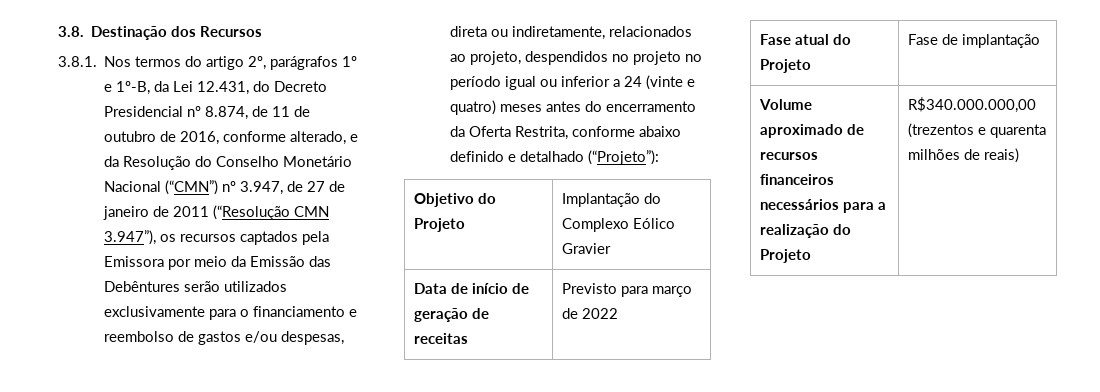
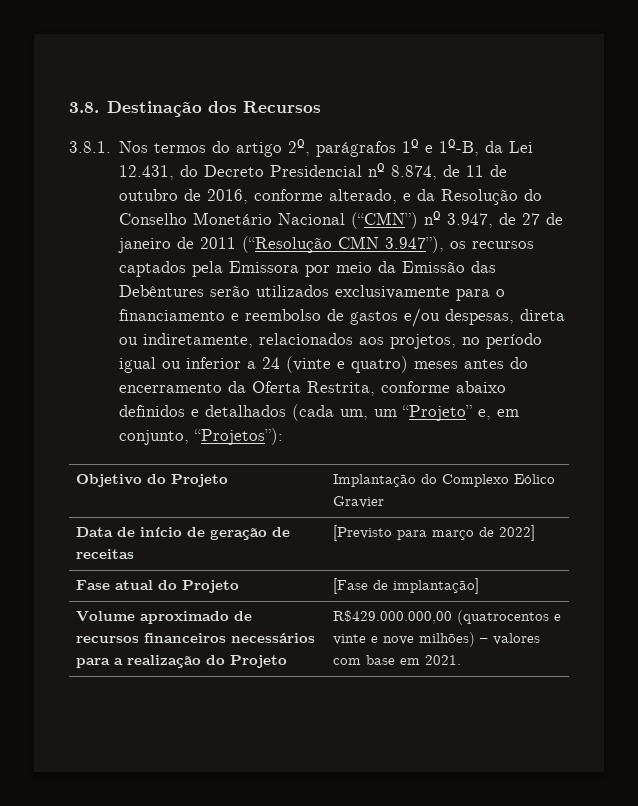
[450,51,682,65] ao projeto, despendidos no projeto -> [359,334,457,349] aos projetos,
[450,150,660,165] definido e detalhado (“Projeto”): -> [119,404,520,421] [119,428,284,445] definidos e detalhados (cada um, um “Projeto” e, em conjunto, “Projetos”):
[562,283,618,294] Previsto -> [333,525,393,541] [Previsto
[582,308,619,319] 2022 -> [499,525,536,541] 2022]
[908,34,1041,48] Fase de implantação -> [333,578,480,594] [Fase de implantação]
[908,97,1037,113] [908,123,1047,138] [908,148,1020,163] R$340.000.000,00 (trezentos e quarenta milhões de reais) -> [333,610,562,625] [333,632,541,647] [333,655,462,665] R$429.000.000,00 (quatrocentos e vinte e nove milhões) – valores com base em 2021.

